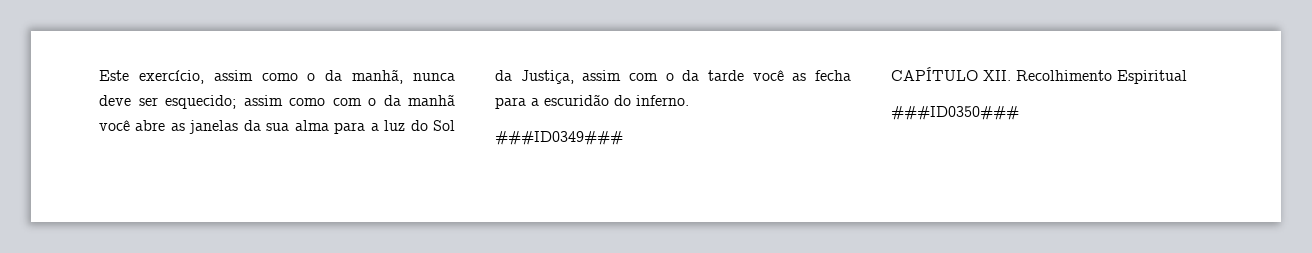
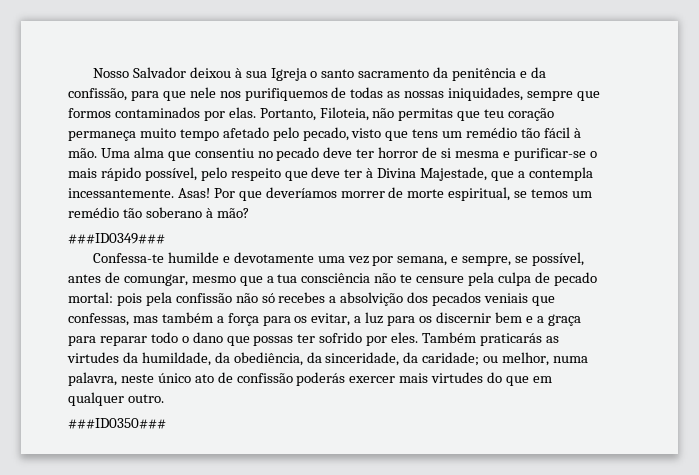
[99,69,455,84] [99,94,455,109] [99,120,455,134] [495,70,851,84] [495,94,689,109] [495,131,623,145] [891,67,1187,84] Este exercício, assim como o da manhã, nunca deve ser esquecido; assim como com o da manhã você abre as janelas da sua alma para a luz do Sol da Justiça, assim com o da tarde você as fecha para a escuridão do inferno. // ###ID0349### // CAPÍTULO XII. Recolhimento Espiritual -> [92,67,546,81] [68,87,600,101] [68,107,555,121] [68,127,581,141] [68,147,597,161] [68,167,593,181] [68,187,593,201] [68,207,249,218] [68,233,165,244] [92,252,584,266] [68,272,597,286] [68,292,555,306] [68,312,581,326] [68,332,559,346] [67,352,589,366] [68,372,552,386] [68,392,164,406] Nosso Salvador deixou à sua Igreja o santo sacramento da penitência e da confissão, para que nele nos purifiquemos de todas as nossas iniquidades, sempre que formos contaminados por elas. Portanto, Filoteia, não permitas que teu coração permaneça muito tempo afetado pelo pecado, visto que tens um remédio tão fácil à mão. Uma alma que consentiu no pecado deve ter horror de si mesma e purificar-se o mais rápido possível, pelo respeito que deve ter à Divina Majestade, que a contempla incessantemente. Asas! Por que deveríamos morrer de morte espiritual, se temos um remédio tão soberano à mão? // ###ID0349### // Confessa-te humilde e devotamente uma vez por semana, e sempre, se possível, antes de comungar, mesmo que a tua consciência não te censure pela culpa de pecado mortal: pois pela confissão não só recebes a absolvição dos pecados veniais que confessas, mas também a força para os evitar, a luz para os discernir bem e a graça para reparar todo o dano que possas ter sofrido por eles. Também praticarás as virtudes da humildade, da obediência, da sinceridade, da caridade; ou melhor, numa palavra, neste único ato de confissão poderás exercer mais virtudes do que em qualquer outro.

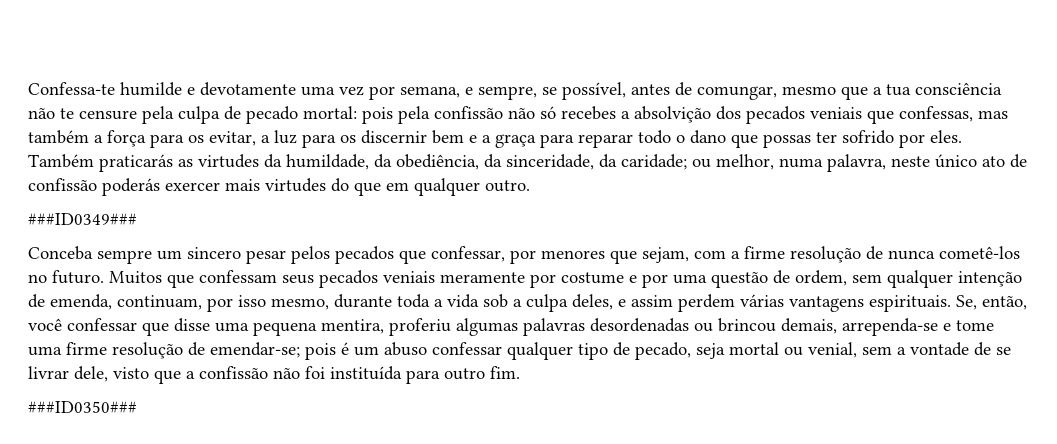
[92,67,546,81] [68,87,600,101] [68,107,555,121] [68,127,581,141] [68,147,597,161] [68,167,593,181] [68,187,593,201] [68,207,249,218] [68,233,165,244] Nosso Salvador deixou à sua Igreja o santo sacramento da penitência e da confissão, para que nele nos purifiquemos de todas as nossas iniquidades, sempre que formos contaminados por elas. Portanto, Filoteia, não permitas que teu coração permaneça muito tempo afetado pelo pecado, visto que tens um remédio tão fácil à mão. Uma alma que consentiu no pecado deve ter horror de si mesma e purificar-se o mais rápido possível, pelo respeito que deve ter à Divina Majestade, que a contempla incessantemente. Asas! Por que deveríamos morrer de morte espiritual, se temos um remédio tão soberano à mão? // ###ID0349### // -> (28, 88) none
(164, 398) none -> [28,213,137,225] [28,246,1020,264] [28,270,1022,288] [28,294,1027,312] [28,318,994,336] [28,342,1011,360] [28,366,520,384] // ###ID0349### // Conceba sempre um sincero pesar pelos pecados que confessar, por menores que sejam, com a firme resolução de nunca cometê-los no futuro. Muitos que confessam seus pecados veniais meramente por costume e por uma questão de ordem, sem qualquer intenção de emenda, continuam, por isso mesmo, durante toda a vida sob a culpa deles, e assim perdem várias vantagens espirituais. Se, então, você confessar que disse uma pequena mentira, proferiu algumas palavras desordenadas ou brincou demais, arrependa-se e tome uma firme resolução de emendar-se; pois é um abuso confessar qualquer tipo de pecado, seja mortal ou venial, sem a vontade de se livrar dele, visto que a confissão não foi instituída para outro fim.

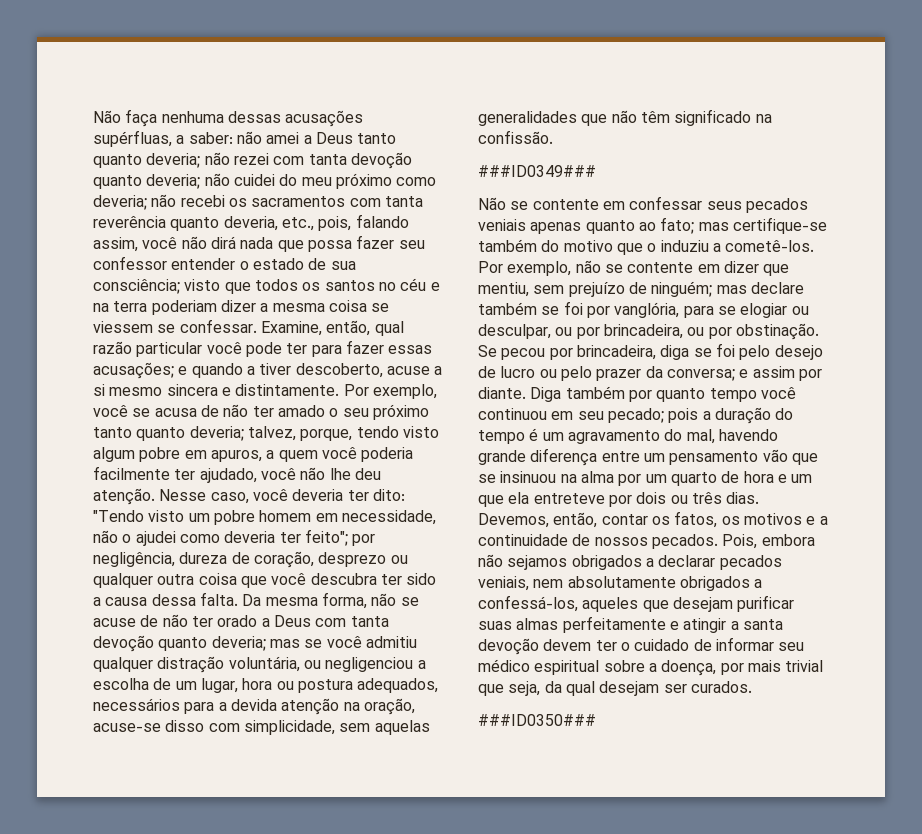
[28,82,1002,100] [28,106,1008,124] [28,130,962,148] [28,154,1027,172] [28,178,530,196] [28,213,137,225] [28,246,1020,264] [28,270,1022,288] [28,294,1027,312] [28,318,994,336] [28,342,1011,360] [28,366,520,384] Confessa-te humilde e devotamente uma vez por semana, e sempre, se possível, antes de comungar, mesmo que a tua consciência não te censure pela culpa de pecado mortal: pois pela confissão não só recebes a absolvição dos pecados veniais que confessas, mas também a força para os evitar, a luz para os discernir bem e a graça para reparar todo o dano que possas ter sofrido por eles. Também praticarás as virtudes da humildade, da obediência, da sinceridade, da caridade; ou melhor, numa palavra, neste único ato de confissão poderás exercer mais virtudes do que em qualquer outro. // ###ID0349### // Conceba sempre um sincero pesar pelos pecados que confessar, por menores que sejam, com a firme resolução de nunca cometê-los no futuro. Muitos que confessam seus pecados veniais meramente por costume e por uma questão de ordem, sem qualquer intenção de emenda, continuam, por isso mesmo, durante toda a vida sob a culpa deles, e assim perdem várias vantagens espirituais. Se, então, você confessar que disse uma pequena mentira, proferiu algumas palavras desordenadas ou brincou demais, arrependa-se e tome uma firme resolução de emendar-se; pois é um abuso confessar qualquer tipo de pecado, seja mortal ou venial, sem a vontade de se livrar dele, visto que a confissão não foi instituída para outro fim. -> [93,109,364,127] [93,130,397,147] [93,152,412,169] [93,173,437,189] [93,194,423,210] [93,214,409,231] [93,235,425,252] [93,256,356,270] [93,278,440,294] [93,300,390,315] [93,319,404,336] [93,340,433,357] [93,362,443,379] [93,384,437,399] [93,404,429,420] [93,426,439,441] [93,447,414,462] [93,466,381,483] [93,488,405,505] [93,510,436,525] [93,529,376,546] [93,551,408,568] [93,573,437,588] [93,592,419,609] [93,614,389,627] [93,635,417,652] [93,656,426,673] [93,678,439,693] [93,698,415,715] [93,720,430,735] [478,109,772,126] [478,130,553,144] [478,165,596,177] [478,196,808,213] [478,217,827,234] [478,239,815,255] [478,260,790,276] [478,281,804,297] [478,301,809,318] [478,323,819,340] [478,343,823,360] [478,366,822,381] [478,386,796,402] [478,407,794,424] [478,428,778,444] [478,448,818,466] [478,471,813,486] [478,492,760,507] [478,511,828,528] [478,534,815,549] [478,554,782,570] [478,576,763,591] [478,595,795,612] [478,616,783,633] [478,637,805,655] [478,659,824,676] [478,681,752,696] Não faça nenhuma dessas acusações supérfluas, a saber: não amei a Deus tanto quanto deveria; não rezei com tanta devoção quanto deveria; não cuidei do meu próximo como deveria; não recebi os sacramentos com tanta reverência quanto deveria, etc., pois, falando assim, você não dirá nada que possa fazer seu confessor entender o estado de sua consciência; visto que todos os santos no céu e na terra poderiam dizer a mesma coisa se viessem se confessar. Examine, então, qual razão particular você pode ter para fazer essas acusações; e quando a tiver descoberto, acuse a si mesmo sincera e distintamente. Por exemplo, você se acusa de não ter amado o seu próximo tanto quanto deveria; talvez, porque, tendo visto algum pobre em apuros, a quem você poderia facilmente ter ajudado, você não lhe deu atenção. Nesse caso, você deveria ter dito: "Tendo visto um pobre homem em necessidade, não o ajudei como deveria ter feito"; por negligência, dureza de coração, desprezo ou qualquer outra coisa que você descubra ter sido a causa dessa falta. Da mesma forma, não se acuse de não ter orado a Deus com tanta devoção quanto deveria; mas se você admitiu qualquer distração voluntária, ou negligenciou a escolha de um lugar, hora ou postura adequados, necessários para a devida atenção na oração, acuse-se disso com simplicidade, sem aquelas generalidades que não têm significado na confissão. // ###ID0349### // Não se contente em confessar seus pecados veniais apenas quanto ao fato; mas certifique-se também do motivo que o induziu a cometê-los. Por exemplo, não se contente em dizer que mentiu, sem prejuízo de ninguém; mas declare também se foi por vanglória, para se elogiar ou desculpar, ou por brincadeira, ou por obstinação. Se pecou por brincadeira, diga se foi pelo desejo de lucro ou pelo prazer da conversa; e assim por diante. Diga também por quanto tempo você continuou em seu pecado; pois a duração do tempo é um agravamento do mal, havendo grande diferença entre um pensamento vão que se insinuou na alma por um quarto de hora e um que ela entreteve por dois ou três dias. Devemos, então, contar os fatos, os motivos e a continuidade de nossos pecados. Pois, embora não sejamos obrigados a declarar pecados veniais, nem absolutamente obrigados a confessá-los, aqueles que desejam purificar suas almas perfeitamente e atingir a santa devoção devem ter o cuidado de informar seu médico espiritual sobre a doença, por mais trivial que seja, da qual desejam ser curados.

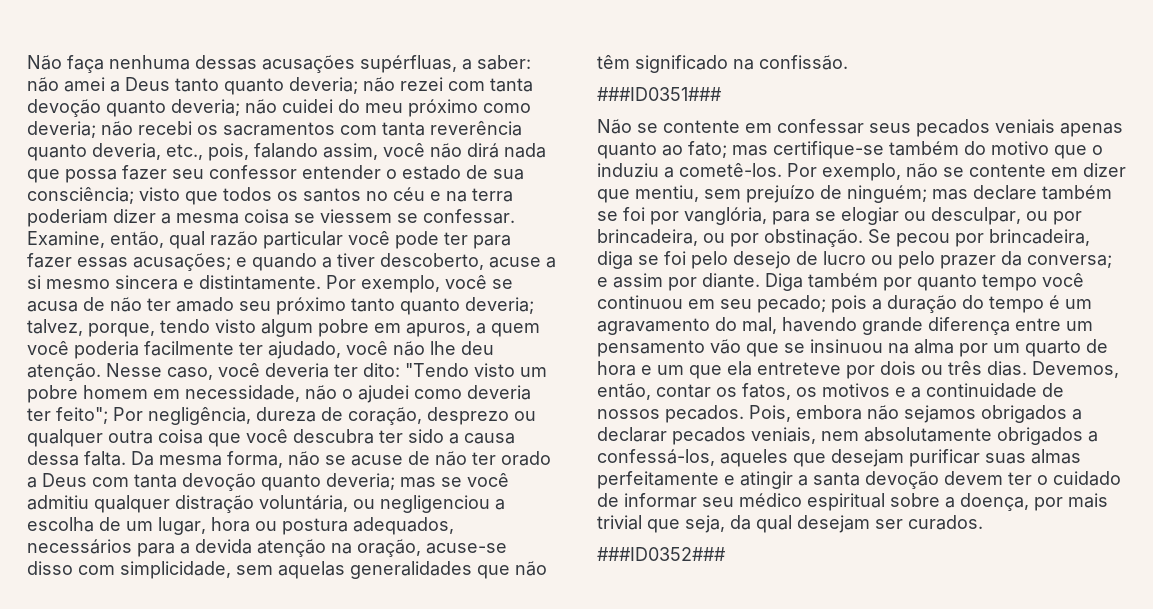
[329,408,339,417] o -> (234, 304) none
[352,534,376,546] por -> [113,407,143,421] Por
[478,165,596,177] ###ID0349### -> [597,87,722,101] ###ID0351###
[478,714,596,726] ###ID0350### -> [597,547,726,561] ###ID0352###

